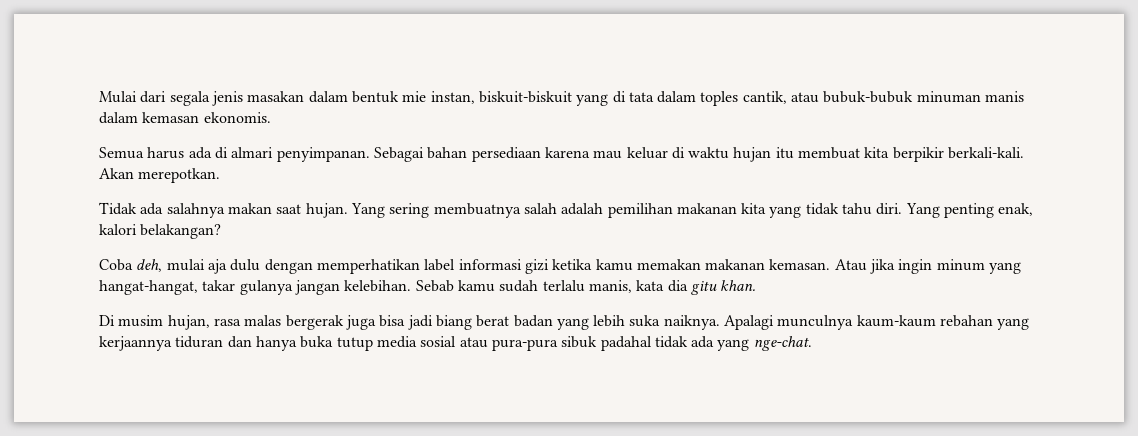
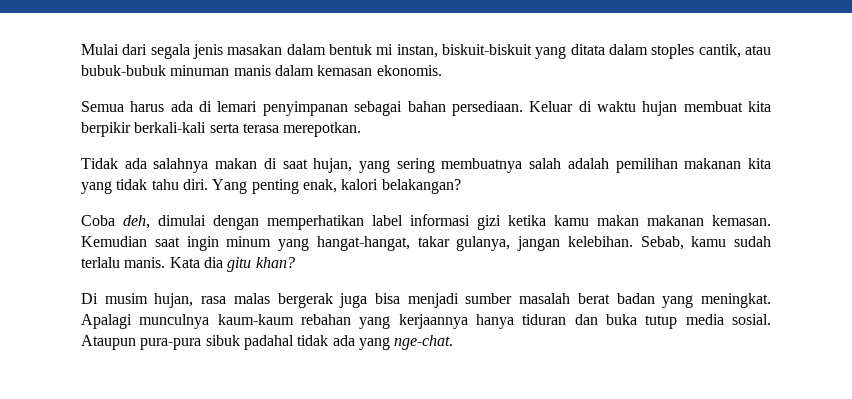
[402,91,427,102] mie -> [376,44,394,55] mi
[612,91,739,106] di tata dalam toples -> [570,44,695,59] ditata dalam stoples
[231,147,668,162] almari penyimpanan. Sebagai bahan persediaan karena mau keluar -> [217,101,574,116] lemari penyimpanan sebagai bahan persediaan. Keluar
[775,147,794,159] itu -> (678, 108) none
[948,147,1025,159] [99,168,134,179] berkali-kali. Akan -> [134,122,279,133] berkali-kali serta terasa
[276,203,385,218] saat hujan. Yang -> [263,158,391,173] di saat hujan, yang
[166,259,261,274] mulai aja dulu -> [158,215,206,226] dimulai
[636,259,701,270] memakan -> [597,215,639,226] makan
[834,259,896,274] Atau jika -> [81,236,180,247] Kemudian saat
[239,280,293,295] gulanya -> [456,236,511,251] gulanya,
[415,280,454,292] Sebab -> [640,236,684,250] Sebab,
[588,280,665,293] manis, kata -> [124,257,200,268] manis. Kata
[720,280,757,291] khan. -> [255,257,295,268] khan?
[407,315,720,330] jadi biang berat badan yang lebih suka naiknya. -> [407,293,771,308] menjadi sumber masalah berat badan yang meningkat.
(172, 343) none -> [475,314,514,329] hanya
[255,336,297,351] hanya -> (598, 319) none
[420,336,488,348] sosial atau -> [732,314,771,325] [81,335,136,350] sosial. Ataupun

